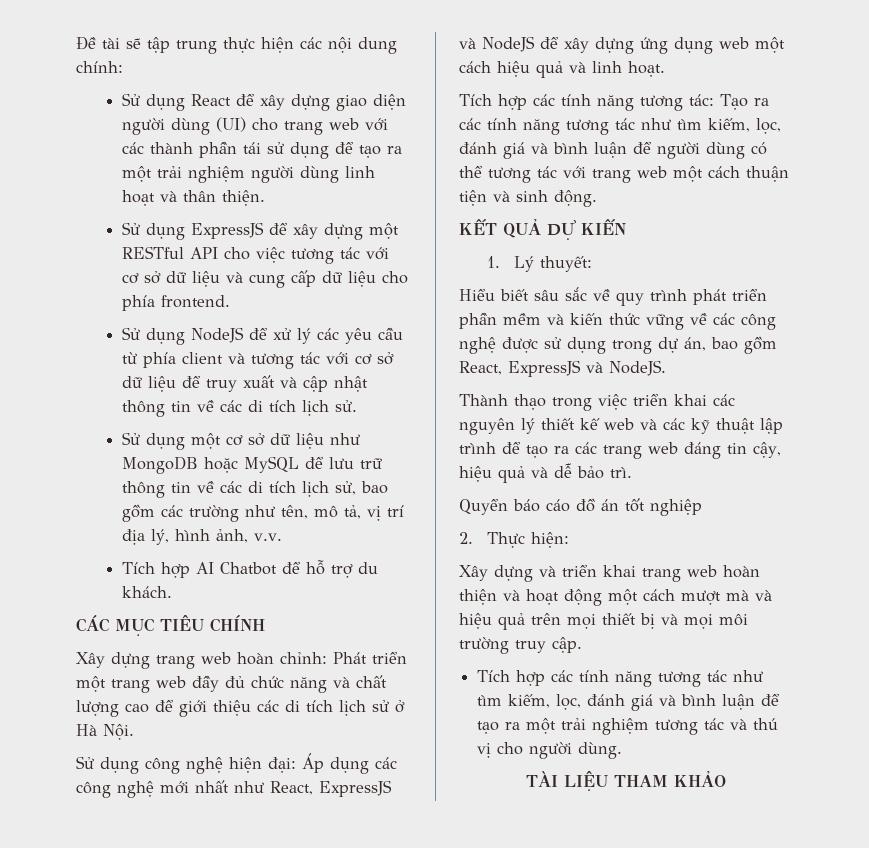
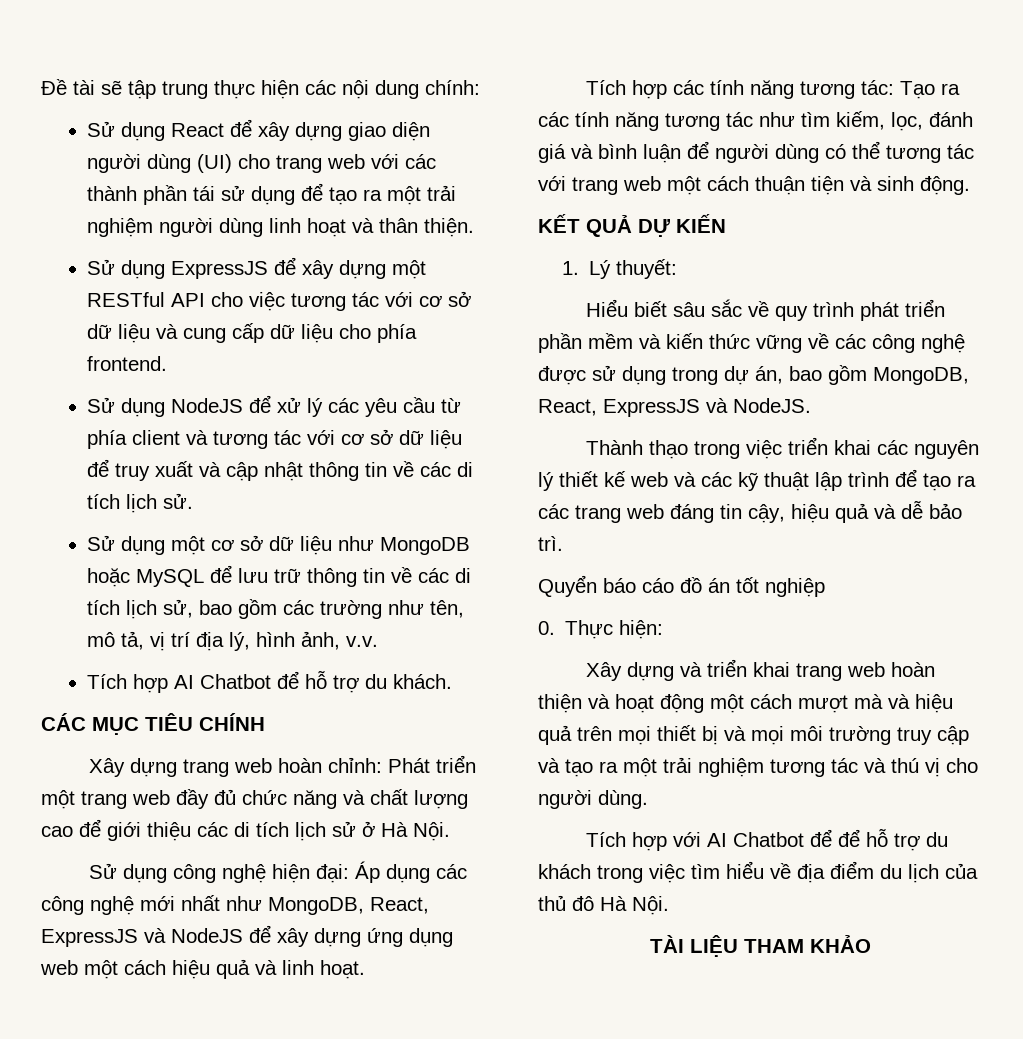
(265, 787) none -> [268,897,364,915] MongoDB,
(777, 345) none -> [873,367,969,385] MongoDB,
[459,532,473,544] 2. -> [538,621,555,635] 0.
[552,637,582,653] [477,670,765,687] [477,693,781,711] cập. // Tích hợp các tính năng tương tác như tìm kiếm, lọc, đánh giá và bình luận để -> [937,726,969,745] [538,758,560,773] cập và
(623, 750) none -> [585,829,948,851] [538,861,978,883] [538,895,669,915] // Tích hợp với AI Chatbot để để hỗ trợ du khách trong việc tìm hiểu về địa điểm du lịch của thủ đô Hà Nội.

